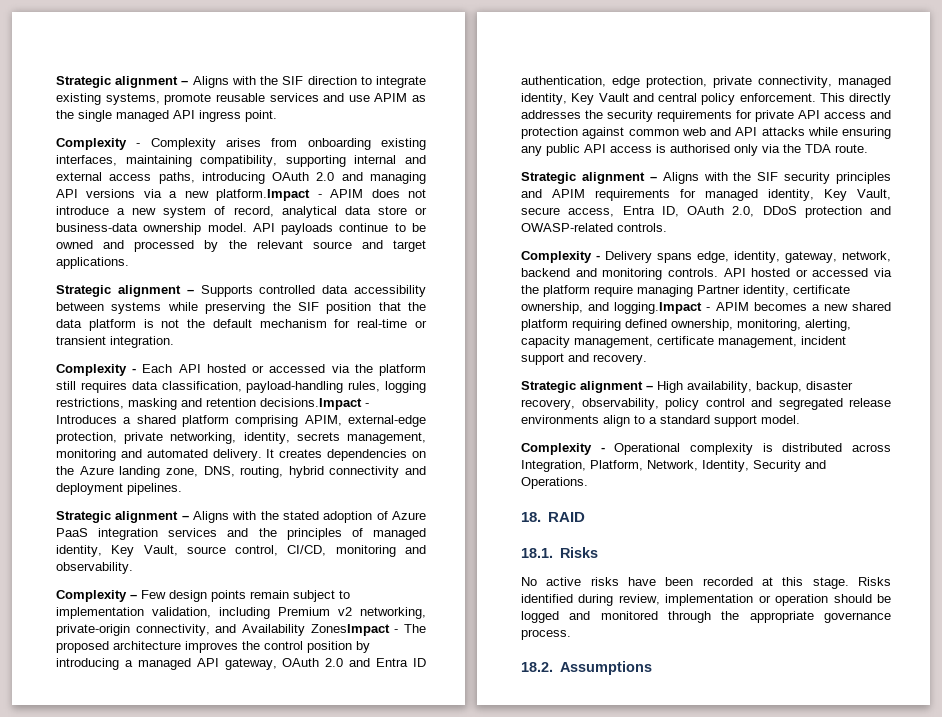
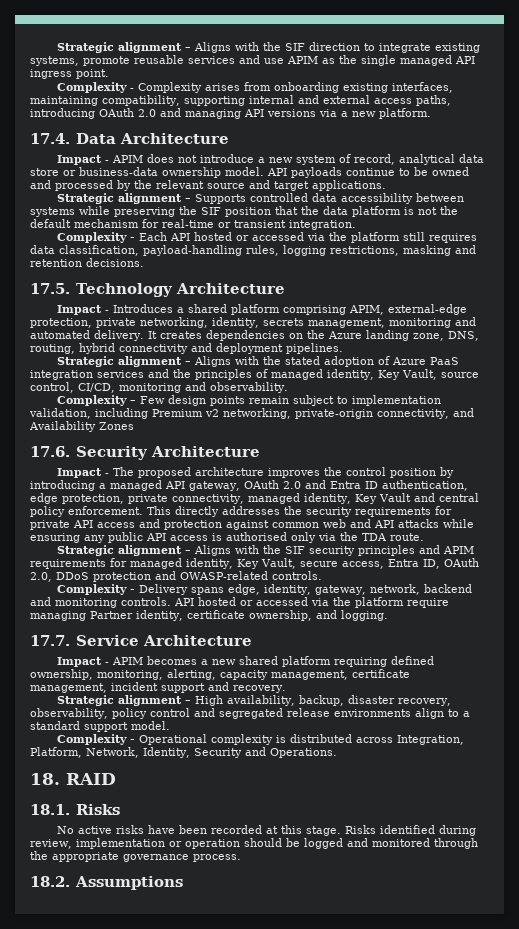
[216,189,311,201] platform.Impact -> [379,108,431,119] [30,133,229,144] [57,155,103,165] platform. // 17.4. Data Architecture // Impact
[260,398,362,410] decisions.Impact -> [86,258,144,267] [30,283,286,297] [57,305,103,315] decisions. // 17.5. Technology Architecture // Impact
[310,624,390,636] ZonesImpact -> [99,422,134,430] [30,446,260,460] [57,468,103,478] Zones // 17.6. Security Architecture // Impact
[614,302,703,314] logging.Impact -> [340,610,388,621] [30,635,252,646] [57,657,103,667] logging. // 17.7. Service Architecture // Impact

